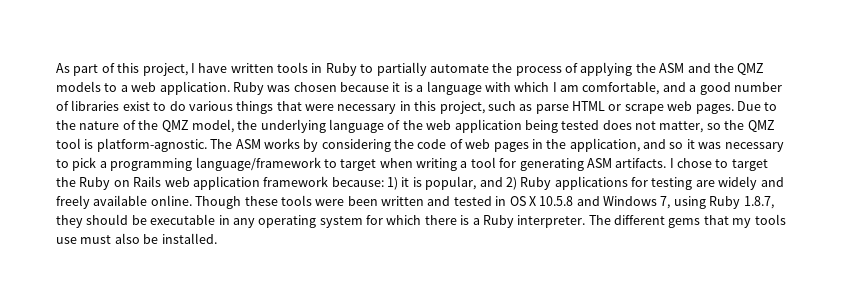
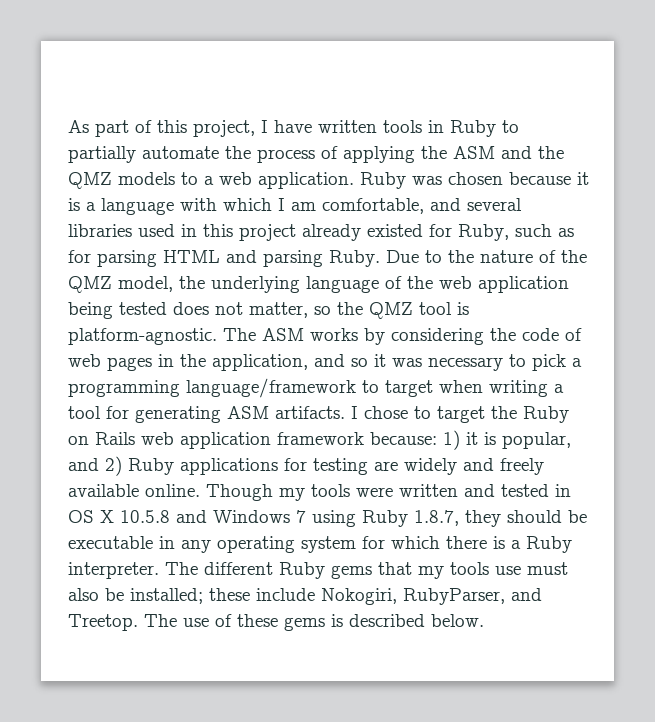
[689,82,782,95] [56,100,734,114] a good number of libraries exist to do various things that were necessary in this project, such as parse HTML or scrape web pages. -> [467,198,522,211] [68,224,574,241] [68,250,380,267] several libraries used in this project already existed for Ruby, such as for parsing HTML and parsing Ruby.
[244,196,278,206] these -> [279,488,305,501] my
[347,196,378,206] been -> (393, 492) none
[660,196,671,209] 7, -> [296,510,306,523] 7
(665, 220) none -> [279,562,325,579] Ruby
[161,233,217,244] installed. -> [130,588,542,605] [68,614,484,631] installed; these include Nokogiri, RubyParser, and Treetop. The use of these gems is described below.

